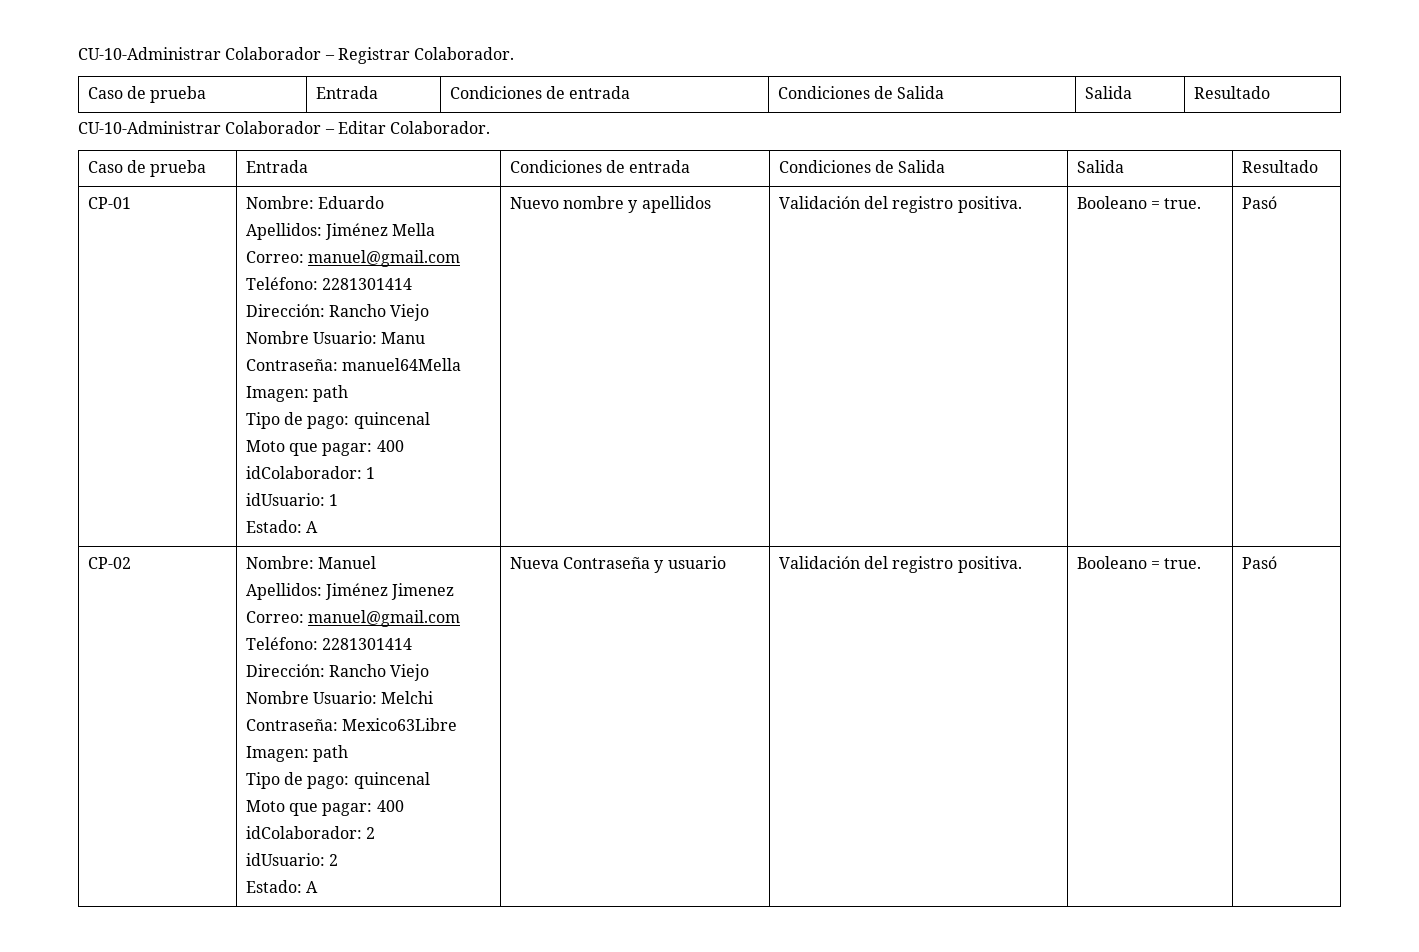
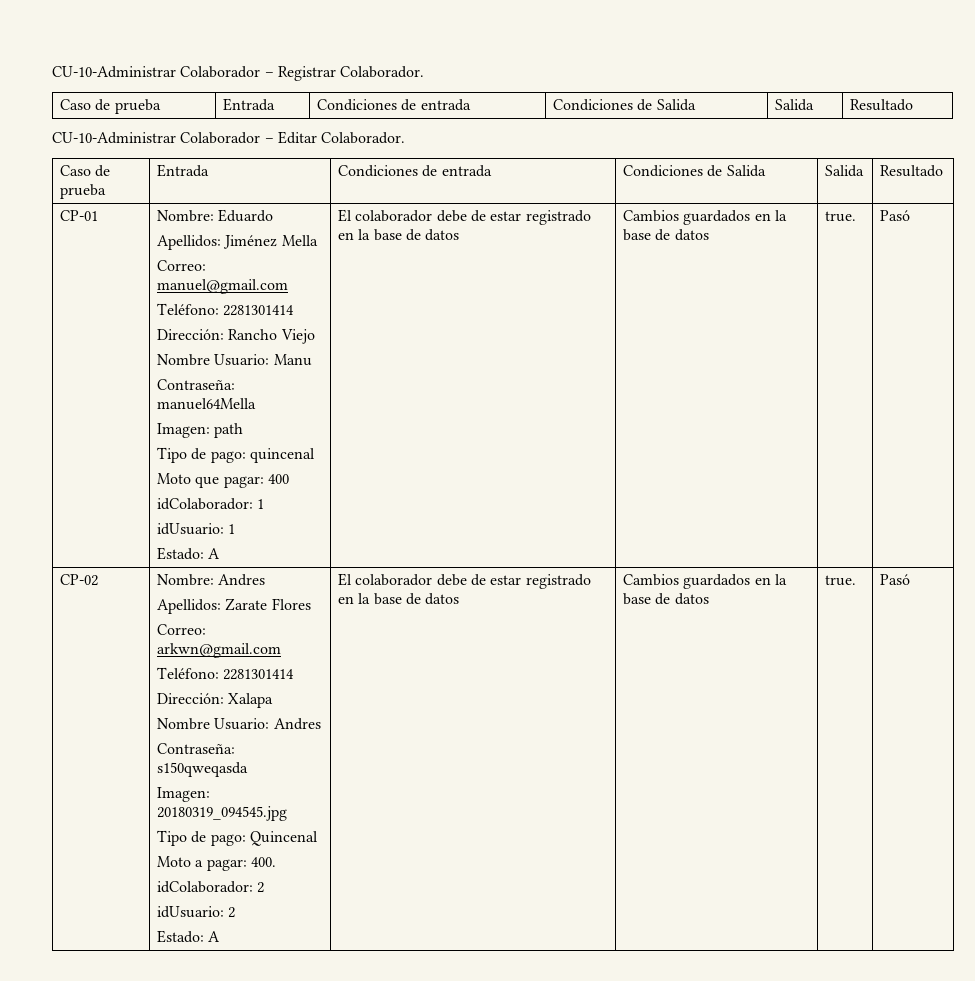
[509,196,711,213] [778,196,1022,213] [1076,196,1161,209] Nuevo nombre y apellidos | Validación del registro positiva. | Booleano = -> [338,209,591,225] [338,229,460,241] [623,210,788,225] [623,229,709,241] El colaborador debe de estar registrado en la base de datos | Cambios guardados en la base de datos |
[318,556,377,569] [245,583,455,600] [245,610,461,627] [245,637,413,650] [245,664,430,681] [245,691,434,704] [245,718,458,731] [245,745,349,762] [245,772,430,789] [245,800,404,816] Manuel // Apellidos: Jiménez Jimenez // Correo: manuel@gmail.com // Teléfono: 2281301414 // Dirección: Rancho Viejo // Nombre Usuario: Melchi // Contraseña: Mexico63Libre // Imagen: path // Tipo de pago: quincenal // Moto que pagar: 400 -> [218,574,266,586] [157,598,311,614] [157,624,207,635] [157,643,282,658] [157,667,295,680] [157,693,274,708] [157,718,321,730] [157,743,236,754] [157,762,249,777] [157,787,211,802] [157,806,288,821] [157,830,319,846] [157,856,277,871] Andres // Apellidos: Zarate Flores // Correo: arkwn@gmail.com // Teléfono: 2281301414 // Dirección: Xalapa // Nombre Usuario: Andres // Contraseña: s150qweqasda // Imagen: 20180319_094545.jpg // Tipo de pago: Quincenal // Moto a pagar: 400.
[509,556,726,573] [778,556,1022,573] [1076,556,1161,569] Nueva Contraseña y usuario | Validación del registro positiva. | Booleano = -> [338,573,591,589] [338,593,460,605] [623,574,788,589] [623,593,709,605] El colaborador debe de estar registrado en la base de datos | Cambios guardados en la base de datos |

